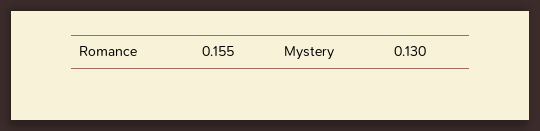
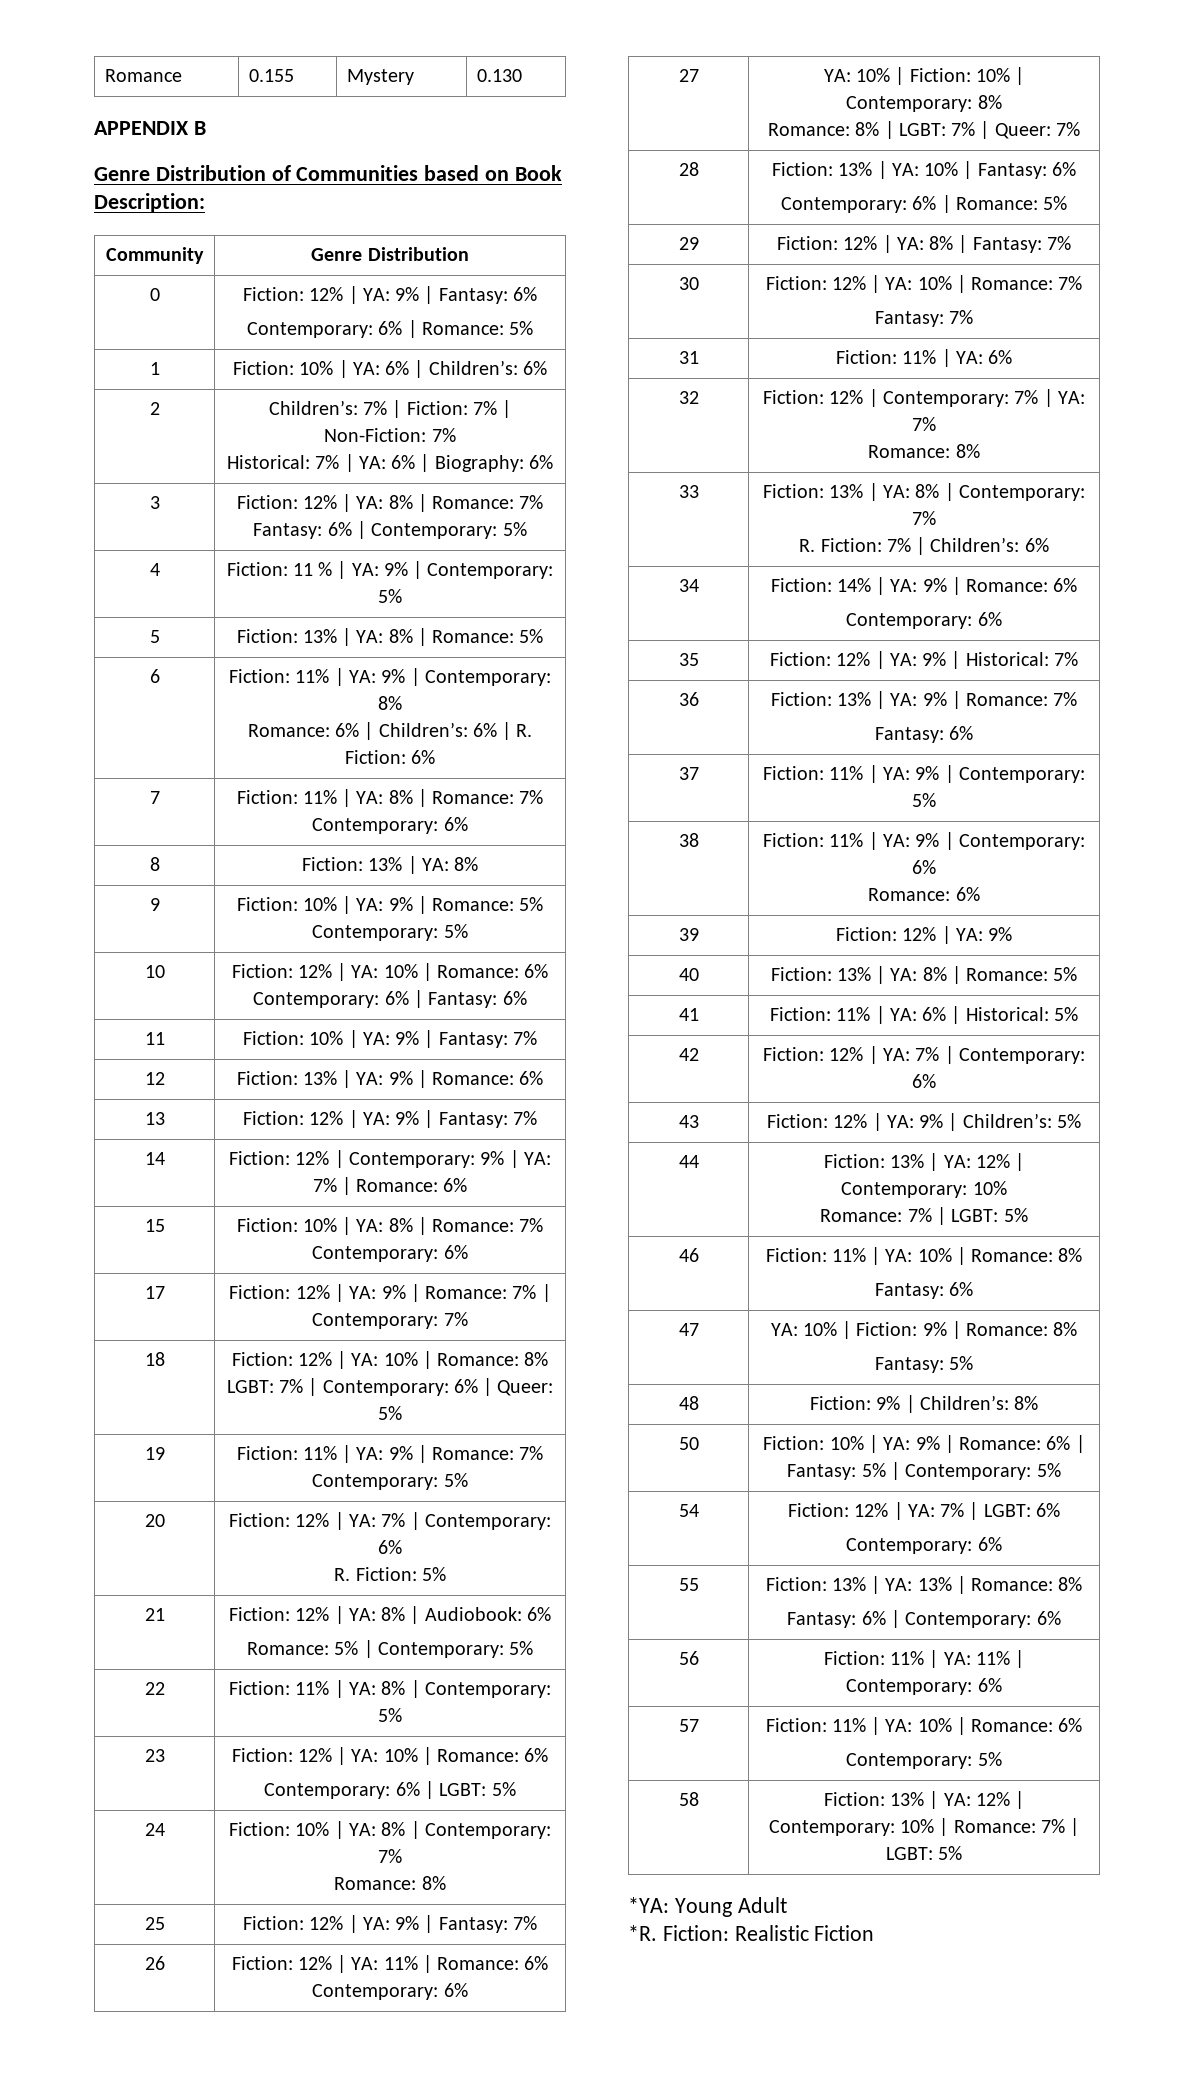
(427, 51) none -> [94,121,206,135] [94,165,562,181] [94,193,205,212] [106,247,204,264] [311,247,469,261] [149,288,160,301] [243,286,537,304] [246,320,534,338] [149,362,160,375] [233,360,547,378] [149,402,160,415] [268,400,512,418] [324,428,456,442] [227,454,553,472] [149,496,160,509] [236,494,544,512] [253,521,527,539] [149,563,160,576] [226,561,554,579] [378,589,402,603] [149,630,160,643] [236,628,544,646] [149,669,160,683] [229,668,551,686] [378,696,402,710] [247,722,533,740] [344,750,436,764] [149,791,160,804] [236,789,544,807] [312,817,468,834] [149,857,160,871] [301,856,479,874] [149,898,160,911] [236,896,544,914] [312,924,468,941] [144,965,165,978] [231,963,549,981] [253,990,527,1008] [144,1032,165,1045] [243,1030,537,1048] [144,1072,165,1085] [236,1070,544,1088] [144,1112,165,1125] [243,1110,537,1128] [144,1152,165,1165] [229,1150,551,1168] [312,1177,468,1195] [144,1219,165,1232] [236,1217,544,1235] [312,1245,468,1262] [144,1286,165,1299] [229,1284,551,1302] [312,1312,468,1329] [144,1352,165,1366] [231,1351,549,1369] [226,1378,554,1396] [378,1406,402,1420] [144,1447,165,1460] [236,1445,544,1463] [312,1473,468,1490] [144,1514,165,1527] [229,1512,551,1530] [378,1540,402,1554] [334,1567,446,1581] [144,1608,165,1621] [229,1606,551,1624] [246,1640,534,1658] [144,1682,165,1695] [229,1680,551,1698] [378,1708,402,1722] [144,1749,165,1762] [231,1747,549,1765] [264,1781,516,1799] [144,1823,165,1836] [229,1821,551,1839] [378,1849,402,1863] [334,1876,446,1890] [144,1917,165,1930] [243,1915,537,1933] [144,1956,165,1970] [231,1955,549,1973] [312,1983,468,2000] [678,69,699,82] [823,67,1025,85] [846,95,1002,112] [768,121,1080,139] [678,162,699,176] [772,161,1076,179] [780,195,1068,213] [678,237,699,250] [777,235,1071,253] [678,277,699,290] [765,275,1083,293] [874,310,974,327] [678,351,699,364] [835,349,1013,367] [678,391,699,404] [763,389,1085,407] [912,417,936,431] [868,444,980,458] [678,485,699,498] [763,483,1085,501] [912,511,936,525] [799,537,1049,555] [678,579,699,592] [770,577,1078,595] [846,612,1002,629] [678,653,699,666] [770,651,1078,669] [678,692,699,706] [770,691,1078,709] [874,726,974,743] [678,767,699,780] [763,765,1085,783] [912,793,936,807] [678,833,699,847] [763,832,1085,850] [912,860,936,874] [868,887,980,901] [678,928,699,941] [835,926,1013,944] [678,968,699,981] [770,966,1078,984] [678,1008,699,1021] [770,1006,1078,1024] [678,1048,699,1061] [763,1046,1085,1064] [912,1074,936,1088] [678,1115,699,1128] [767,1113,1081,1131] [678,1155,699,1168] [823,1153,1025,1171] [841,1181,1007,1198] [820,1207,1028,1225] [678,1248,699,1262] [765,1247,1083,1265] [874,1282,974,1299] [678,1323,699,1336] [770,1321,1078,1339] [874,1356,974,1373] [678,1396,699,1410] [809,1395,1039,1413] [678,1437,699,1450] [763,1435,1085,1453] [787,1462,1061,1480] [678,1504,699,1517] [788,1502,1060,1520] [846,1537,1002,1554] [678,1578,699,1591] [765,1576,1083,1594] [787,1610,1061,1628] [678,1651,699,1665] [823,1650,1025,1668] [846,1678,1002,1695] [678,1719,699,1732] [765,1717,1083,1735] [846,1752,1002,1769] [678,1792,699,1806] [823,1791,1025,1809] [768,1818,1080,1836] [885,1846,963,1860] [628,1897,787,1917] [628,1925,875,1941] // APPENDIX B // Genre Distribution of Communities based on Book Description: // Community | Genre Distribution // 0 | Fiction: 12% | YA: 9% | Fantasy: 6% // Contemporary: 6% | Romance: 5% // 1 | Fiction: 10% | YA: 6% | Children’s: 6% // 2 | Children’s: 7% | Fiction: 7% | Non-Fiction: 7% // Historical: 7% | YA: 6% | Biography: 6% // 3 | Fiction: 12% | YA: 8% | Romance: 7% Fantasy: 6% | Contemporary: 5% // 4 | Fiction: 11 % | YA: 9% | Contemporary: 5% // 5 | Fiction: 13% | YA: 8% | Romance: 5% // 6 | Fiction: 11% | YA: 9% | Contemporary: 8% // Romance: 6% | Children’s: 6% | R. Fiction: 6% // 7 | Fiction: 11% | YA: 8% | Romance: 7% Contemporary: 6% // 8 | Fiction: 13% | YA: 8% // 9 | Fiction: 10% | YA: 9% | Romance: 5% Contemporary: 5% // 10 | Fiction: 12% | YA: 10% | Romance: 6% Contemporary: 6% | Fantasy: 6% // 11 | Fiction: 10% | YA: 9% | Fantasy: 7% // 12 | Fiction: 13% | YA: 9% | Romance: 6% // 13 | Fiction: 12% | YA: 9% | Fantasy: 7% // 14 | Fiction: 12% | Contemporary: 9% | YA: 7% | Romance: 6% // 15 | Fiction: 10% | YA: 8% | Romance: 7% Contemporary: 6% // 17 | Fiction: 12% | YA: 9% | Romance: 7% | Contemporary: 7% // 18 | Fiction: 12% | YA: 10% | Romance: 8% LGBT: 7% | Contemporary: 6% | Queer: 5% // 19 | Fiction: 11% | YA: 9% | Romance: 7% Contemporary: 5% // 20 | Fiction: 12% | YA: 7% | Contemporary: 6% // R. Fiction: 5% // 21 | Fiction: 12% | YA: 8% | Audiobook: 6% // Romance: 5% | Contemporary: 5% // 22 | Fiction: 11% | YA: 8% | Contemporary: 5% // 23 | Fiction: 12% | YA: 10% | Romance: 6% // Contemporary: 6% | LGBT: 5% // 24 | Fiction: 10% | YA: 8% | Contemporary: 7% // Romance: 8% // 25 | Fiction: 12% | YA: 9% | Fantasy: 7% // 26 | Fiction: 12% | YA: 11% | Romance: 6% Contemporary: 6% // 27 | YA: 10% | Fiction: 10% | Contemporary: 8% // Romance: 8% | LGBT: 7% | Queer: 7% // 28 | Fiction: 13% | YA: 10% | Fantasy: 6% // Contemporary: 6% | Romance: 5% // 29 | Fiction: 12% | YA: 8% | Fantasy: 7% // 30 | Fiction: 12% | YA: 10% | Romance: 7% // Fantasy: 7% // 31 | Fiction: 11% | YA: 6% // 32 | Fiction: 12% | Contemporary: 7% | YA: 7% // Romance: 8% // 33 | Fiction: 13% | YA: 8% | Contemporary: 7% // R. Fiction: 7% | Children’s: 6% // 34 | Fiction: 14% | YA: 9% | Romance: 6% // Contemporary: 6% // 35 | Fiction: 12% | YA: 9% | Historical: 7% // 36 | Fiction: 13% | YA: 9% | Romance: 7% // Fantasy: 6% // 37 | Fiction: 11% | YA: 9% | Contemporary: 5% // 38 | Fiction: 11% | YA: 9% | Contemporary: 6% // Romance: 6% // 39 | Fiction: 12% | YA: 9% // 40 | Fiction: 13% | YA: 8% | Romance: 5% // 41 | Fiction: 11% | YA: 6% | Historical: 5% // 42 | Fiction: 12% | YA: 7% | Contemporary: 6% // 43 | Fiction: 12% | YA: 9% | Children’s: 5% // 44 | Fiction: 13% | YA: 12% | Contemporary: 10% // Romance: 7% | LGBT: 5% // 46 | Fiction: 11% | YA: 10% | Romance: 8% // Fantasy: 6% // 47 | YA: 10% | Fiction: 9% | Romance: 8% // Fantasy: 5% // 48 | Fiction: 9% | Children’s: 8% // 50 | Fiction: 10% | YA: 9% | Romance: 6% | Fantasy: 5% | Contemporary: 5% // 54 | Fiction: 12% | YA: 7% | LGBT: 6% // Contemporary: 6% // 55 | Fiction: 13% | YA: 13% | Romance: 8% // Fantasy: 6% | Contemporary: 6% // 56 | Fiction: 11% | YA: 11% | Contemporary: 6% // 57 | Fiction: 11% | YA: 10% | Romance: 6% // Contemporary: 5% // 58 | Fiction: 13% | YA: 12% | Contemporary: 10% | Romance: 7% | LGBT: 5% // *YA: Young Adult // *R. Fiction: Realistic Fiction

